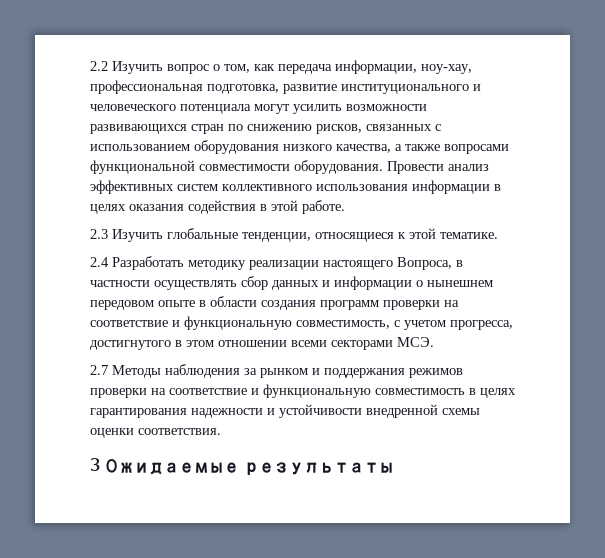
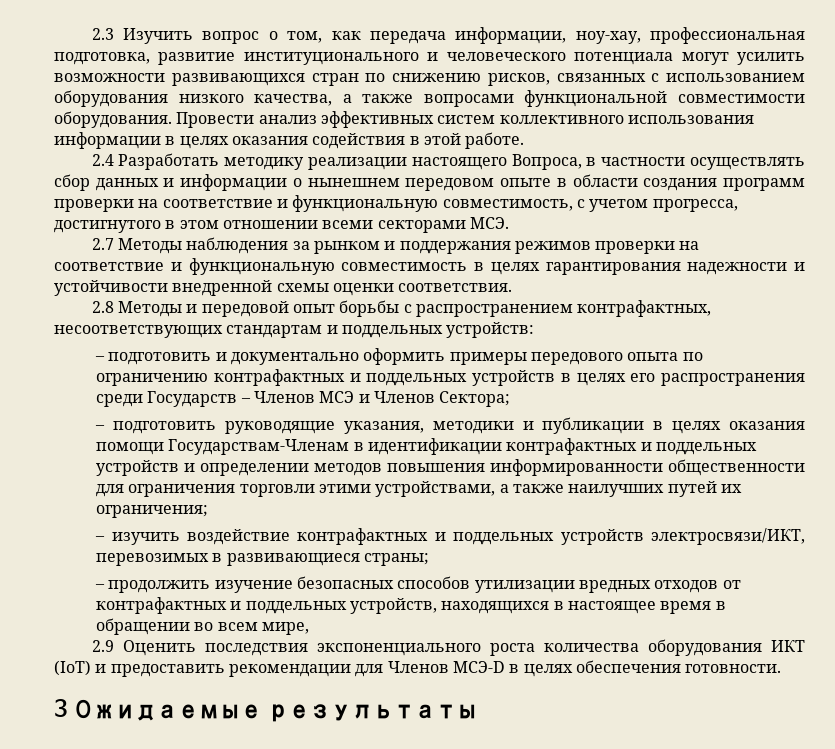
[90,61,108,71] 2.2 -> [91,28,114,40] 2.3
[90,228,498,242] // 2.3 Изучить глобальные тенденции, относящиеся к этой тематике. -> (525, 140) none
(221, 431) none -> [91,300,712,317] [54,322,535,338] [95,348,703,365] [96,369,806,386] [96,391,511,407] [95,417,805,434] [96,438,758,455] [96,459,806,476] [96,481,743,497] [96,505,209,518] [95,528,805,545] [96,553,430,566] [95,576,741,593] [96,597,726,614] [96,618,310,635] [91,639,805,656] [54,660,782,677] // 2.8 Методы и передовой опыт борьбы с распространением контрафактных, несоответствующих стандартам и поддельных устройств: // – подготовить и документально оформить примеры передового опыта по ограничению контрафактных и поддельных устройств в целях его распространения среди Государств – Членов МСЭ и Членов Сектора; // – подготовить руководящие указания, методики и публикации в целях оказания помощи Государствам-Членам в идентификации контрафактных и поддельных устройств и определении методов повышения информированности общественности для ограничения торговли этими устройствами, а также наилучших путей их ограничения; // – изучить воздействие контрафактных и поддельных устройств электросвязи/ИКТ, перевозимых в развивающиеся страны; // – продолжить изучение безопасных способов утилизации вредных отходов от контрафактных и поддельных устройств, находящихся в настоящее время в обращении во всем мире, // 2.9 Оценить последствия экспоненциального роста количества оборудования ИКТ (IoT) и предоставить рекомендации для Членов МСЭ-D в целях обеспечения готовности.

